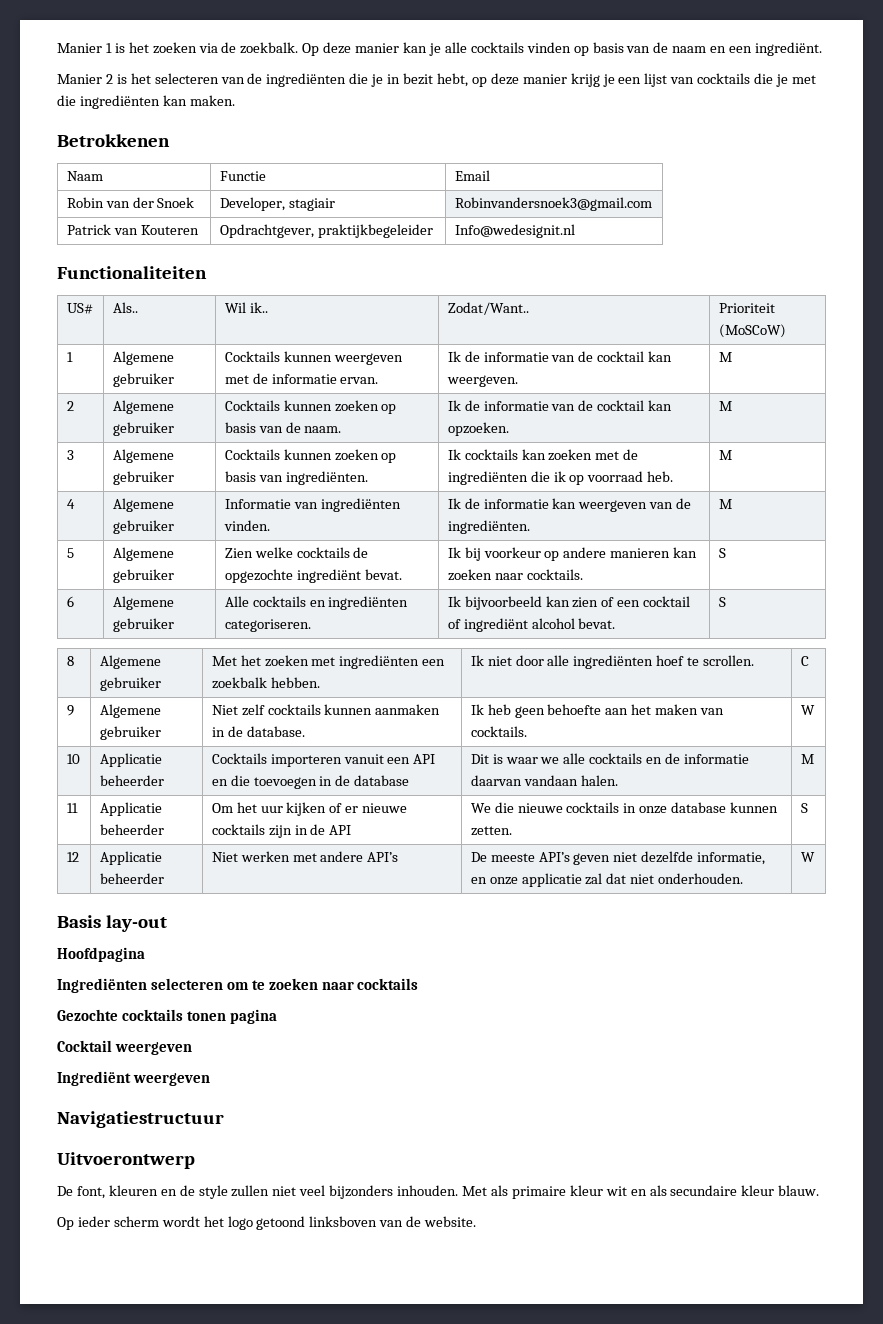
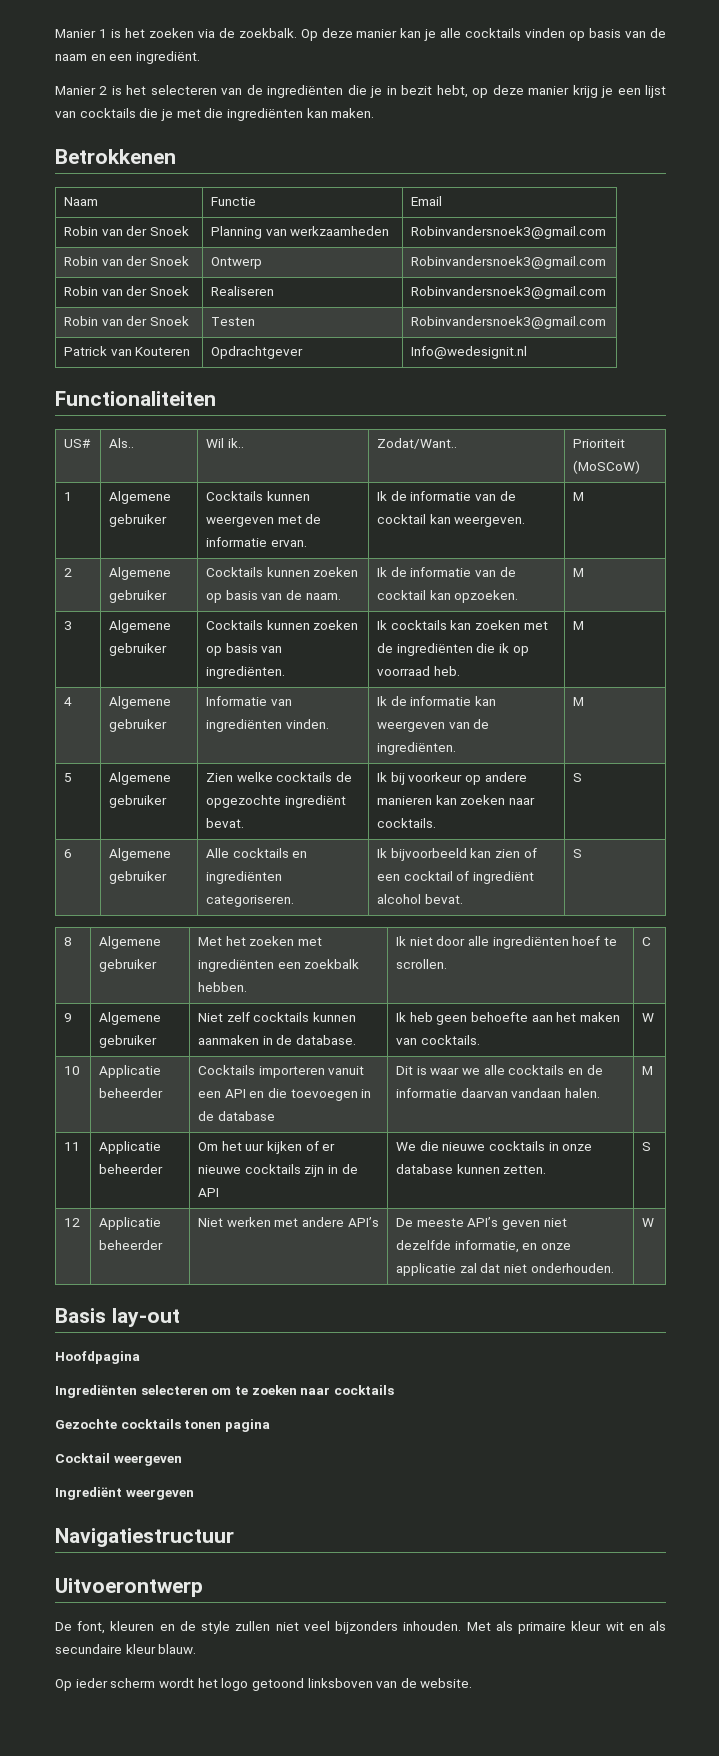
[219,197,335,211] Developer, stagiair -> [211,226,390,239] [411,226,607,239] [64,256,190,266] [211,257,263,269] [411,256,607,269] [64,286,190,296] [211,286,275,296] [411,286,607,299] [64,316,190,326] [211,317,256,326] Planning van werkzaamheden | Robinvandersnoek3@gmail.com // Robin van der Snoek | Ontwerp | Robinvandersnoek3@gmail.com // Robin van der Snoek | Realiseren | Robinvandersnoek3@gmail.com // Robin van der Snoek | Testen
[219,224,433,238] Opdrachtgever, praktijkbegeleider -> [211,346,304,359] Opdrachtgever

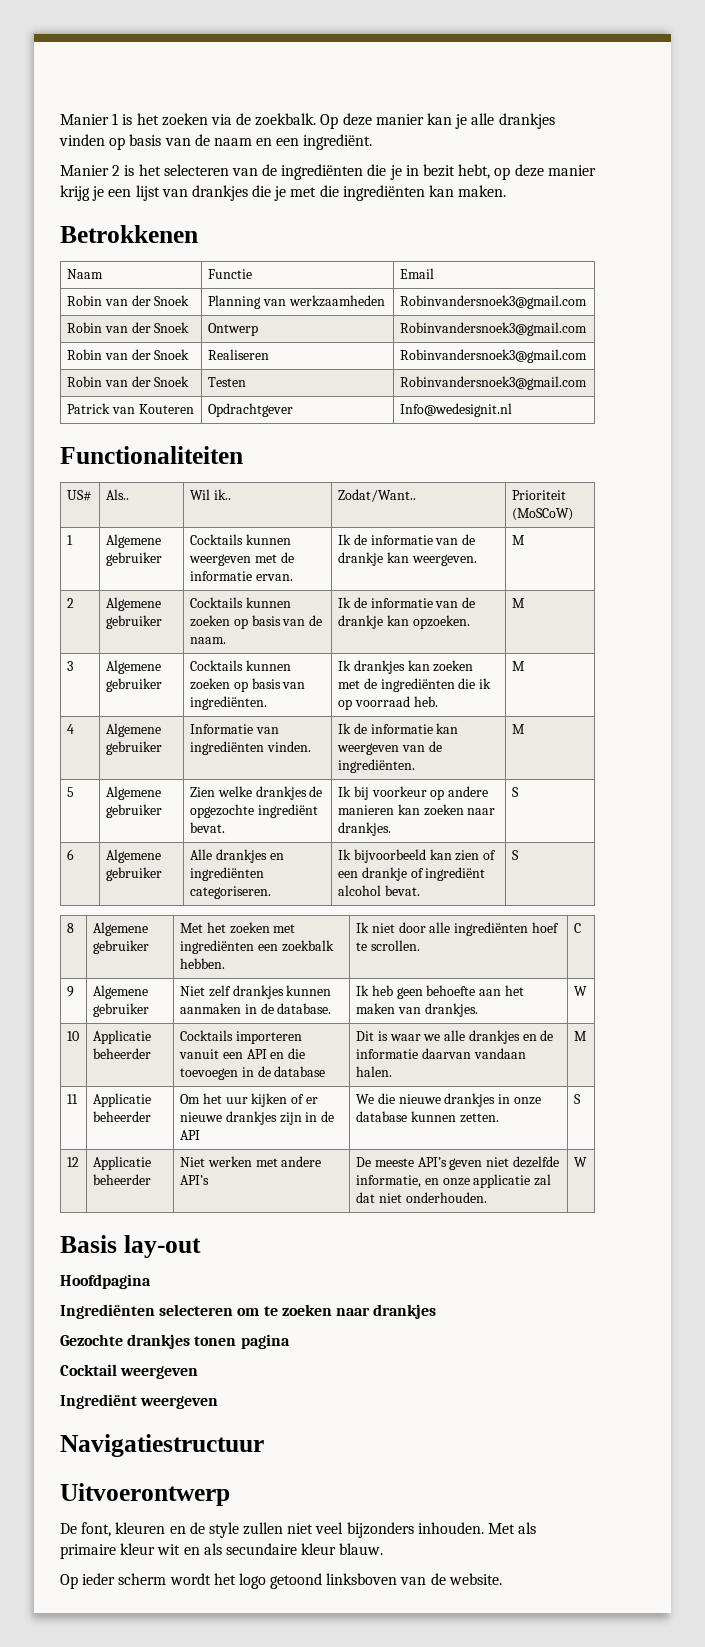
[465,28,522,38] cocktails -> [498,113,555,129] drankjes
[79,108,136,118] cocktails -> [191,185,248,201] drankjes
[377,514,427,524] cocktail -> [337,552,383,566] drankje
[377,590,427,600] cocktail -> [337,615,383,629] drankje
[390,620,447,630] cocktails -> [353,660,405,674] drankjes
[276,772,333,782] cocktails -> [255,786,307,800] drankjes
[377,818,437,828] cocktails. -> [337,822,391,836] drankjes.
[232,848,289,858] cocktails -> [215,849,267,863] drankjes
[403,871,453,881] cocktail -> [361,867,407,881] drankje
[253,1012,310,1022] cocktails -> [232,985,284,999] drankjes
[420,1035,480,1045] cocktails. -> [424,1003,478,1017] drankjes.
[508,1065,565,1075] cocktails -> [468,1030,520,1044] drankjes
[244,1164,301,1174] cocktails -> [225,1111,277,1125] drankjes
[489,1141,546,1151] cocktails -> [444,1093,496,1107] drankjes
[333,1385,394,1395] cocktails -> [373,1304,437,1319] drankjes
[120,1419,181,1429] cocktails -> [127,1334,191,1349] drankjes

